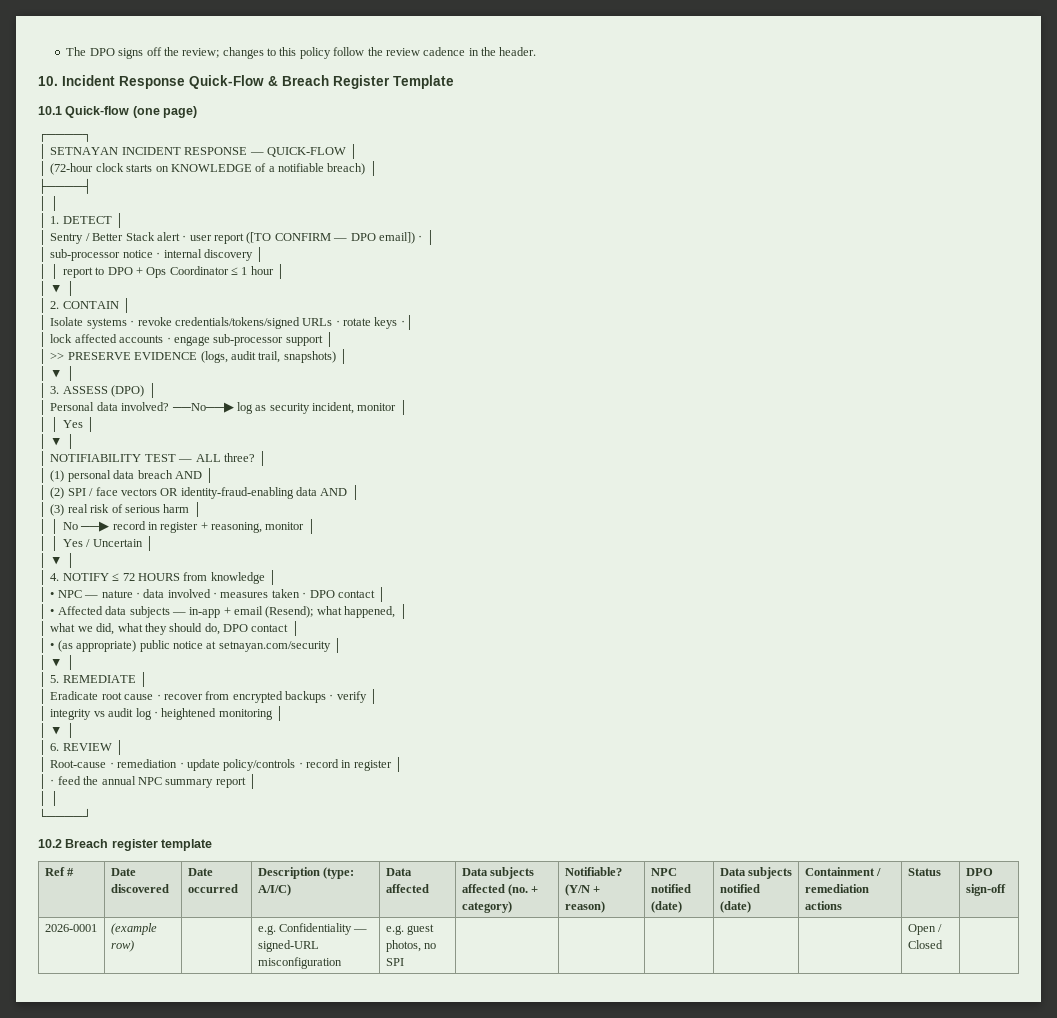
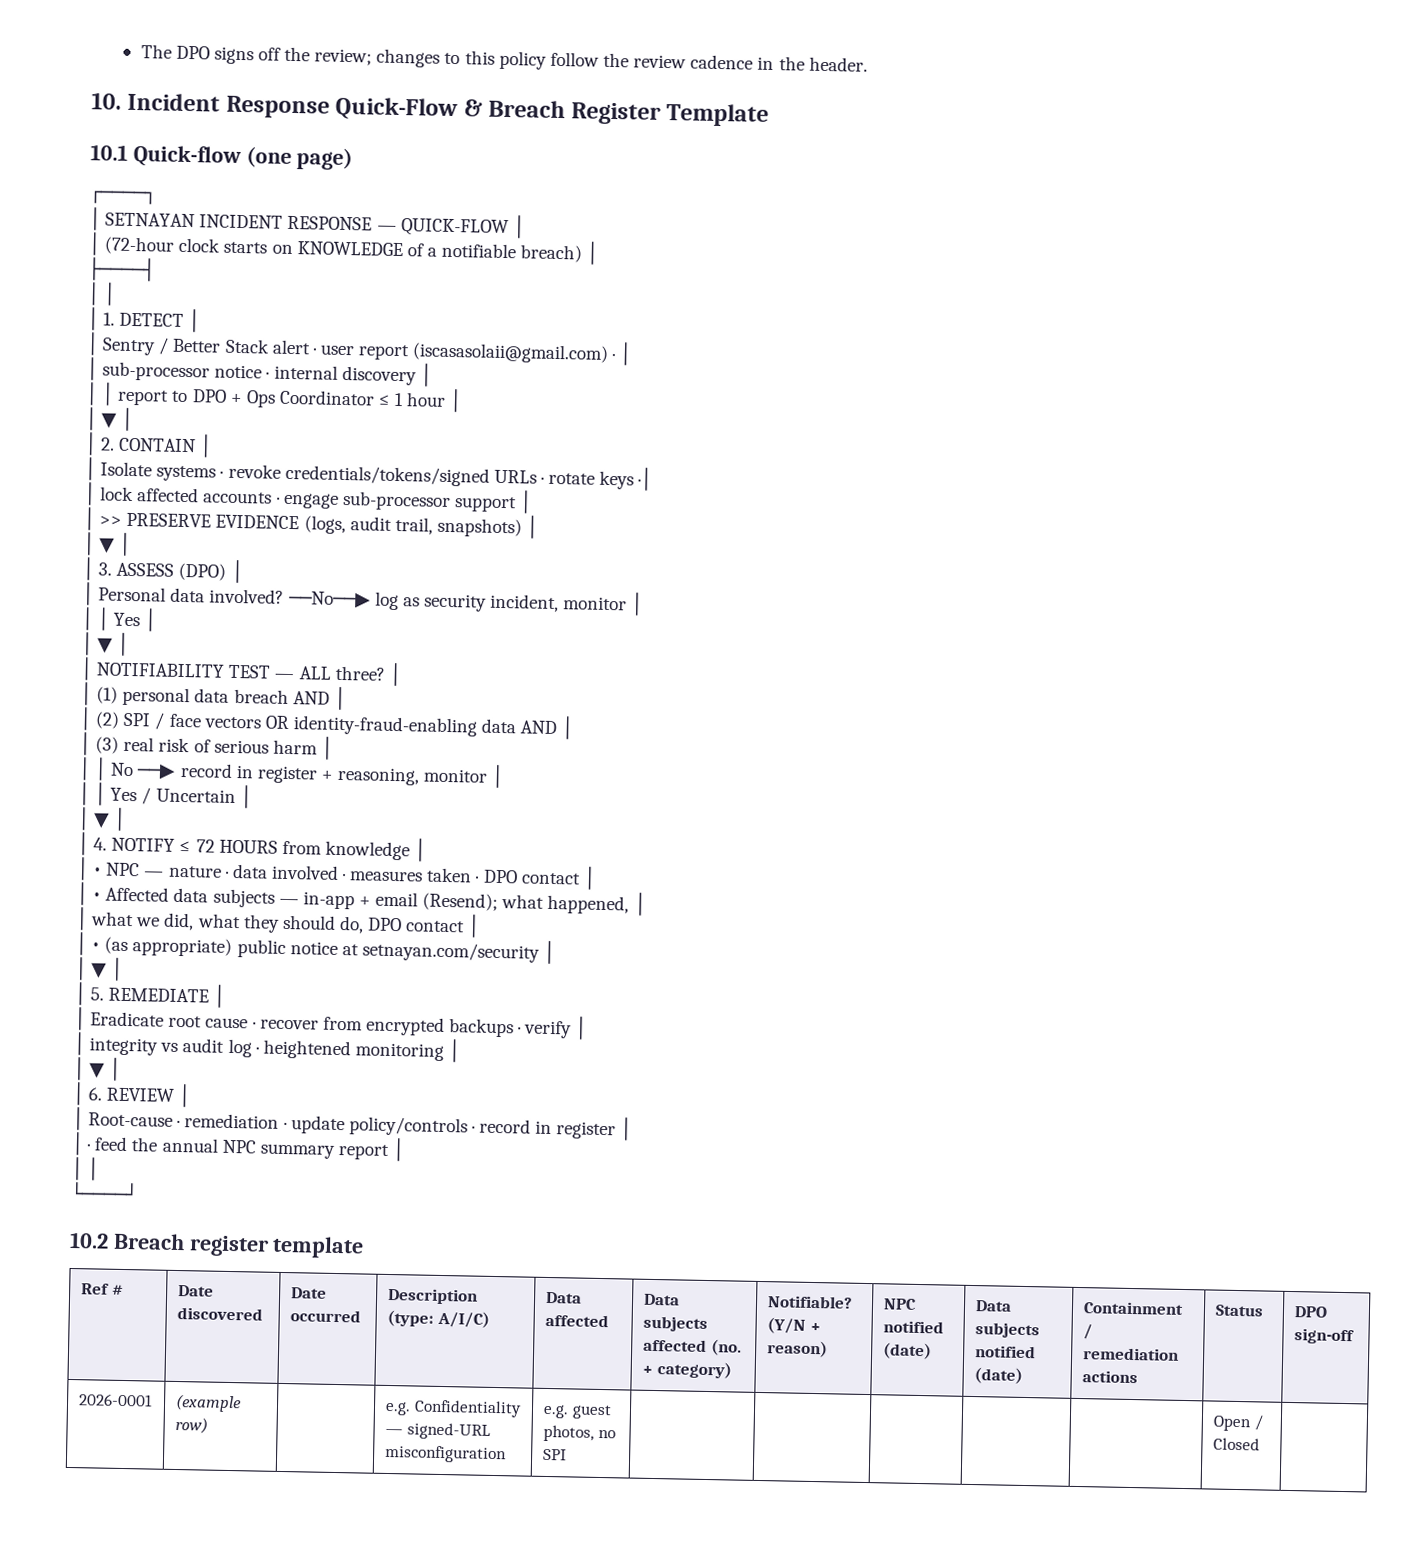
[246,232,415,244] ([TO CONFIRM — DPO email]) -> [412,342,610,364] (iscasasolaii@gmail.com)

